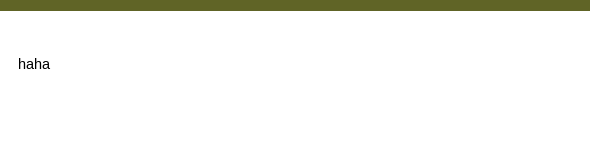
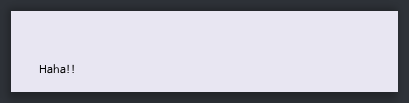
[18,58,51,69] haha -> [39,64,76,74] Haha!!

